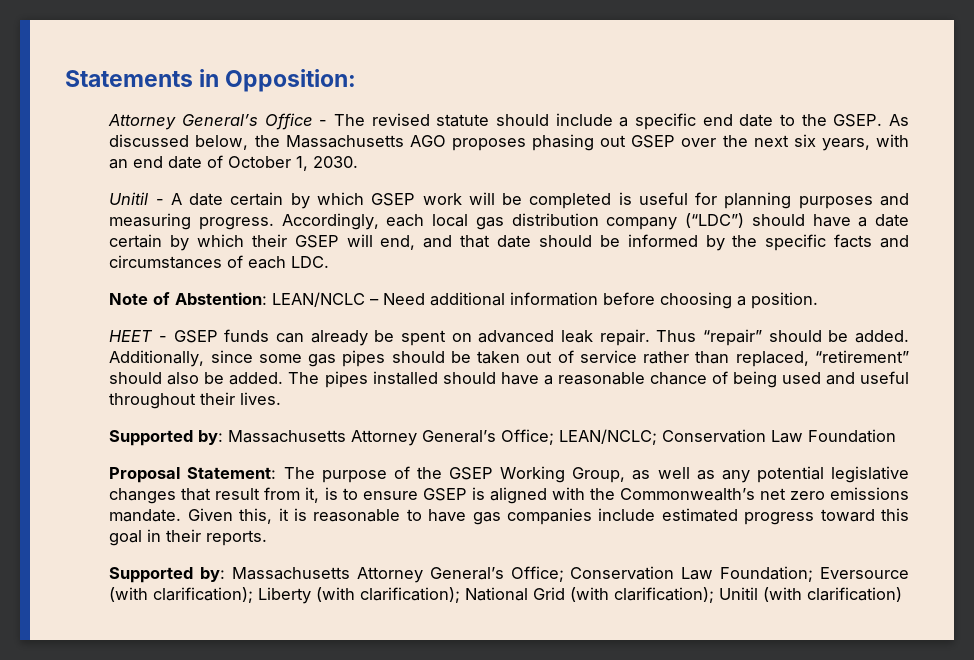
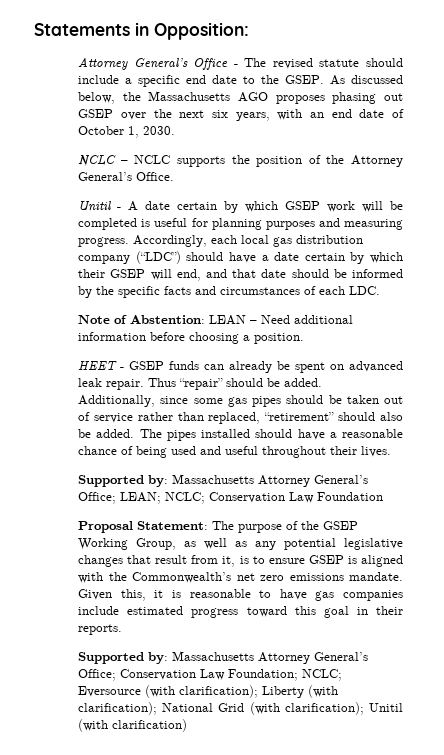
(359, 162) none -> [78,155,404,167] [78,172,175,181] // NCLC – NCLC supports the position of the Attorney General’s Office.
[272,292,366,307] LEAN/NCLC -> [209,315,247,325] LEAN
[559,429,658,445] LEAN/NCLC; -> [120,492,206,504] LEAN; NCLC;
(814, 574) none -> [302,669,343,681] NCLC;

